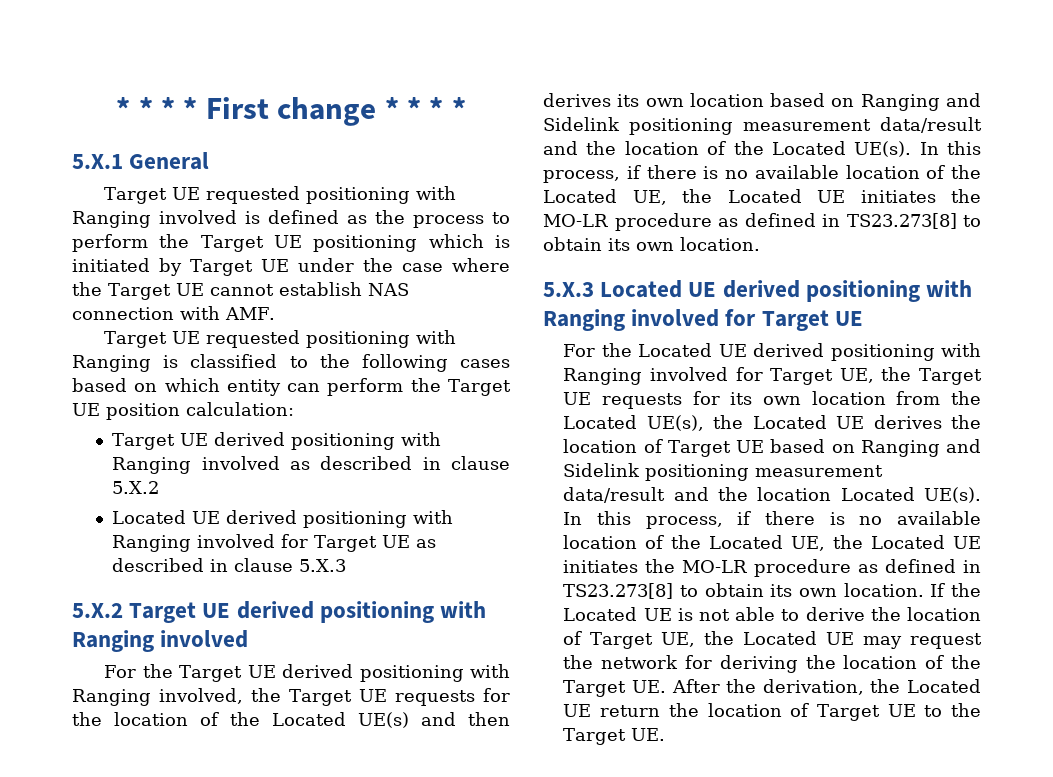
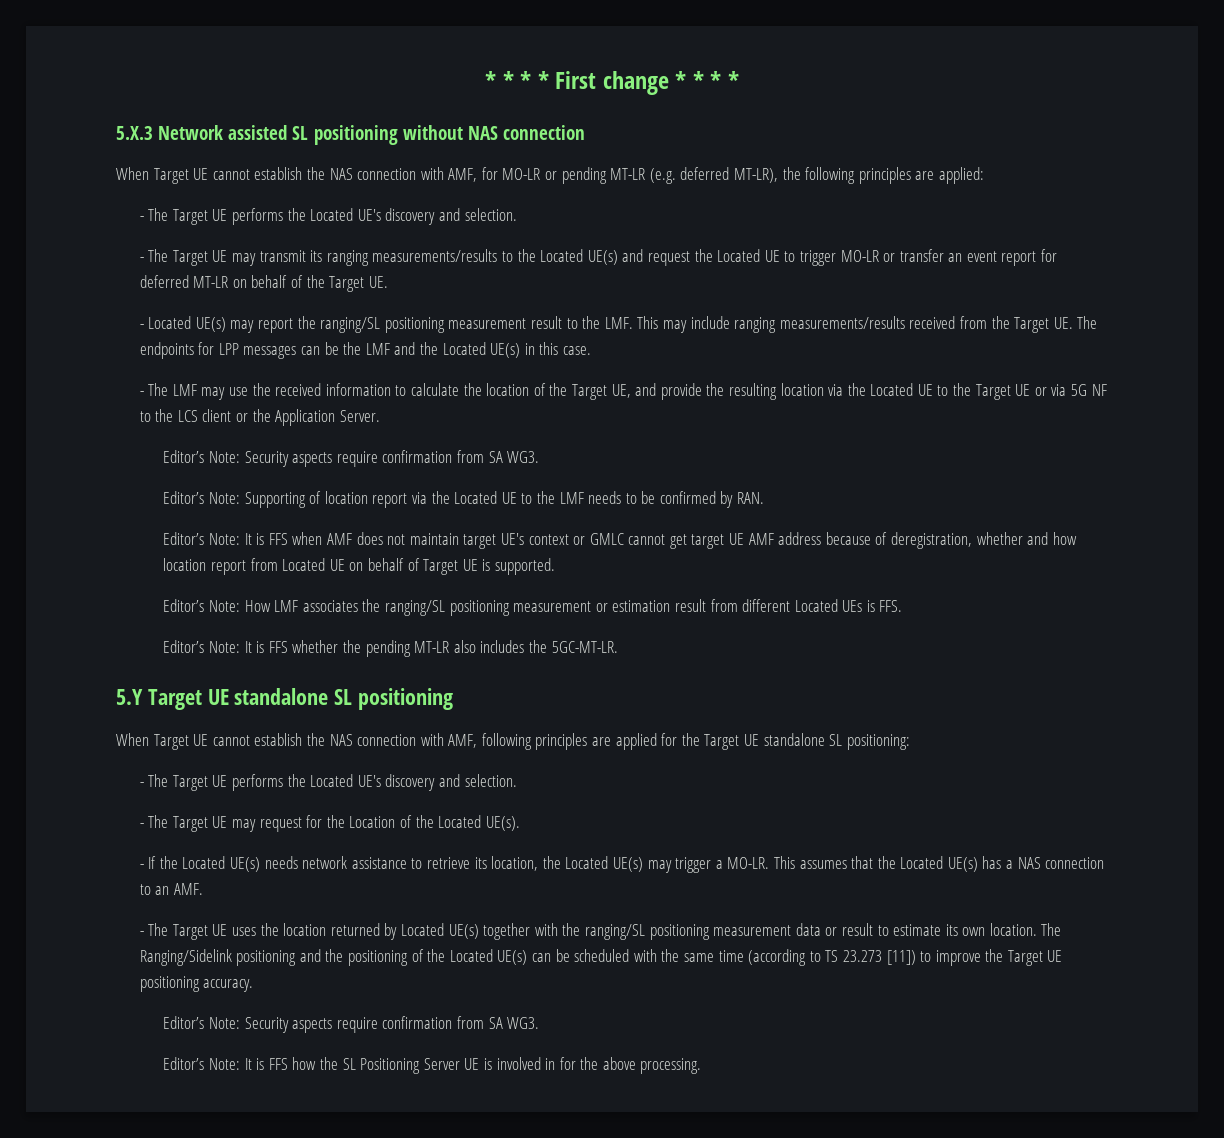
[72,152,210,170] [104,186,457,204] [72,210,510,228] [72,234,510,252] [72,258,511,276] [72,282,409,300] [72,306,275,320] [104,330,457,348] [72,354,510,372] [72,378,512,396] [72,402,294,420] [112,432,442,450] [112,456,510,474] [112,481,160,494] [112,510,454,528] [112,534,437,552] [112,558,347,572] [72,601,487,623] [72,630,249,652] [104,664,510,682] [72,688,511,706] [72,712,510,728] [543,93,981,111] [543,117,982,135] [543,141,981,157] [543,165,981,183] [543,189,981,205] [543,213,981,231] [543,237,760,251] [543,280,973,302] [543,309,863,331] [563,343,981,361] [563,367,983,385] [563,391,981,409] [563,415,981,431] [563,439,981,457] [563,463,884,481] [563,487,981,503] [563,511,981,529] [563,535,981,551] [563,559,981,577] [563,583,981,599] [563,607,982,621] [563,631,982,649] [563,655,798,673] 5.X.1 General // Target UE requested positioning with Ranging involved is defined as the process to perform the Target UE positioning which is initiated by Target UE under the case where the Target UE cannot establish NAS connection with AMF. // Target UE requested positioning with Ranging is classified to the following cases based on which entity can perform the Target UE position calculation: // Target UE derived positioning with Ranging involved as described in clause 5.X.2 // Located UE derived positioning with Ranging involved for Target UE as described in clause 5.X.3 // 5.X.2 Target UE derived positioning with Ranging involved // For the Target UE derived positioning with Ranging involved, the Target UE requests for the location of the Located UE(s) and then derives its own location based on Ranging and Sidelink positioning measurement data/result and the location of the Located UE(s). In this process, if there is no available location of the Located UE, the Located UE initiates the MO-LR procedure as defined in TS23.273[8] to obtain its own location. // 5.X.3 Located UE derived positioning with Ranging involved for Target UE // For the Located UE derived positioning with Ranging involved for Target UE, the Target UE requests for its own location from the Located UE(s), the Located UE derives the location of Target UE based on Ranging and Sidelink positioning measurement data/result and the location Located UE(s). In this process, if there is no available location of the Located UE, the Located UE initiates the MO-LR procedure as defined in TS23.273[8] to obtain its own location. If the Located UE is not able to derive the location of Target UE, the Located UE may request the network for deriving -> [116,125,585,145] [116,167,984,184] [139,208,517,225] [139,249,1058,266] [139,275,388,292] [139,316,1098,333] [139,342,591,359] [139,383,460,400] 5.X.3 Network assisted SL positioning without NAS connection // When Target UE cannot establish the NAS connection with AMF, for MO-LR or pending MT-LR (e.g. deferred MT-LR), the following principles are applied: // - The Target UE performs the Located UE's discovery and selection. // - The Target UE may transmit its ranging measurements/results to the Located UE(s) and request the Located UE to trigger MO-LR or transfer an event report for deferred MT-LR on behalf of the Target UE. // - Located UE(s) may report the ranging/SL positioning measurement result to the LMF. This may include ranging measurements/results received from the Target UE. The endpoints for LPP messages can be the LMF and the Located UE(s) in this case. // - The LMF may use the received information to calculate
[631,679,981,695] [563,703,981,721] [563,728,666,745] UE. After the derivation, the Located UE return the location of Target UE to the Target UE. -> [611,383,1107,400] [139,409,380,426] [163,450,540,467] [163,491,765,508] [163,532,1077,549] [163,558,555,575] [163,599,903,616] [163,640,618,657] [116,688,453,710] [116,733,910,750] [139,774,517,791] [139,815,520,832] [139,856,1105,873] [139,883,203,895] [139,923,1062,940] [139,949,1063,966] [139,976,254,992] [163,1016,540,1033] [163,1057,702,1074] UE, and provide the resulting location via the Located UE to the Target UE or via 5G NF to the LCS client or the Application Server. // Editor’s Note: Security aspects require confirmation from SA WG3. // Editor’s Note: Supporting of location report via the Located UE to the LMF needs to be confirmed by RAN. // Editor’s Note: It is FFS when AMF does not maintain target UE's context or GMLC cannot get target UE AMF address because of deregistration, whether and how location report from Located UE on behalf of Target UE is supported. // Editor’s Note: How LMF associates the ranging/SL positioning measurement or estimation result from different Located UEs is FFS. // Editor’s Note: It is FFS whether the pending MT-LR also includes the 5GC-MT-LR. // 5.Y Target UE standalone SL positioning // When Target UE cannot establish the NAS connection with AMF, following principles are applied for the Target UE standalone SL positioning: // - The Target UE performs the Located UE's discovery and selection. // - The Target UE may request for the Location of the Located UE(s). // - If the Located UE(s) needs network assistance to retrieve its location, the Located UE(s) may trigger a MO-LR. This assumes that the Located UE(s) has a NAS connection to an AMF. // - The Target UE uses the location returned by Located UE(s) together with the ranging/SL positioning measurement data or result to estimate its own location. The Ranging/Sidelink positioning and the positioning of the Located UE(s) can be scheduled with the same time (according to TS 23.273 [11]) to improve the Target UE positioning accuracy. // Editor’s Note: Security aspects require confirmation from SA WG3. // Editor’s Note: It is FFS how the SL Positioning Server UE is involved in for the above processing.

